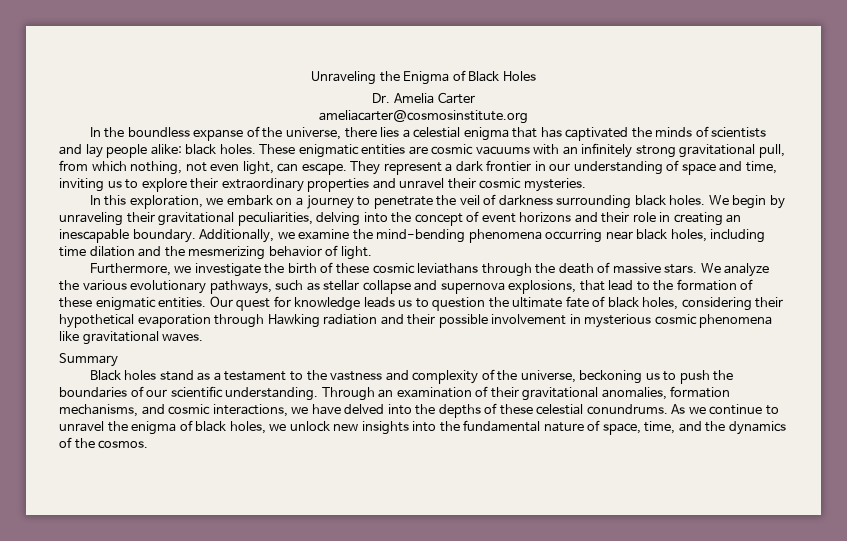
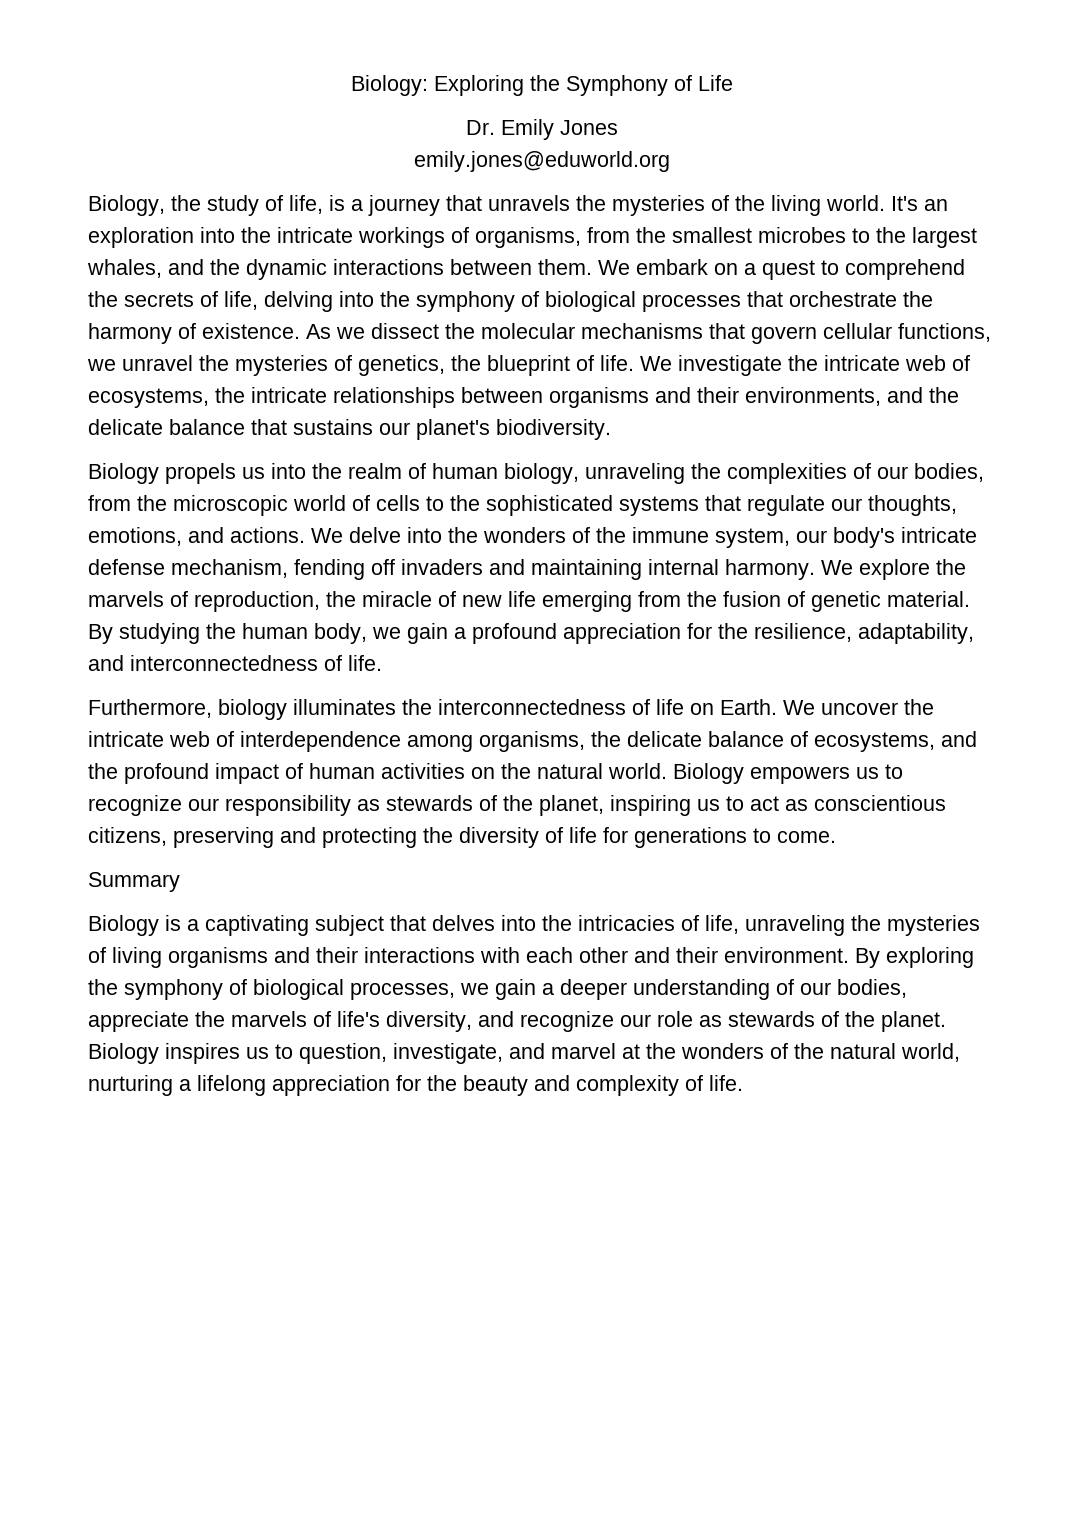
[311,70,536,85] [372,92,475,104] [319,110,528,124] [89,126,767,141] [59,143,785,158] [59,160,777,175] [59,178,586,192] [89,194,785,209] [59,211,742,226] [59,229,766,243] [59,245,372,260] [89,262,770,277] [59,279,754,294] [59,296,784,311] [59,314,773,328] [59,331,204,345] [59,353,118,367] [89,369,734,384] [59,386,731,401] [59,403,779,418] [59,420,786,435] [59,437,149,449] Unraveling the Enigma of Black Holes // Dr. Amelia Carter // ameliacarter@cosmosinstitute.org // In the boundless expanse of the universe, there lies a celestial enigma that has captivated the minds of scientists and lay people alike: black holes. These enigmatic entities are cosmic vacuums with an infinitely strong gravitational pull, from which nothing, not even light, can escape. They represent a dark frontier in our understanding of space and time, inviting us to explore their extraordinary properties and unravel their cosmic mysteries. // In this exploration, we embark on a journey to penetrate the veil of darkness surrounding black holes. We begin by unraveling their gravitational peculiarities, delving into the concept of event horizons and their role in creating an inescapable boundary. Additionally, we examine the mind-bending phenomena occurring near black holes, including time dilation and the mesmerizing behavior of light. // Furthermore, we investigate the birth of these cosmic leviathans through the death of massive stars. We analyze the various evolutionary pathways, such as stellar collapse and supernova explosions, that lead to the formation of these enigmatic entities. Our quest for knowledge leads us to question the ultimate fate of black holes, considering their hypothetical evaporation through Hawking radiation and their possible involvement in mysterious cosmic phenomena like gravitational waves. // Summary // Black holes stand as a testament to the vastness and complexity of the universe, beckoning us to push the boundaries of our scientific understanding. Through an examination of their gravitational anomalies, formation mechanisms, and cosmic interactions, we have delved into the depths of these celestial conundrums. As we continue to unravel the enigma of black holes, we unlock new insights into the fundamental nature of space, time, and the dynamics of the cosmos. -> [351,75,733,96] [466,119,618,140] [414,151,670,172] [88,195,948,216] [88,227,977,248] [87,259,965,280] [88,291,933,312] [88,323,991,344] [87,355,970,376] [88,387,959,408] [88,419,611,440] [88,463,984,484] [88,495,957,516] [88,527,977,548] [88,559,966,580] [88,591,970,612] [88,623,974,644] [88,655,382,671] [88,699,934,720] [88,731,977,752] [88,763,903,784] [88,795,946,816] [88,827,836,848] [88,872,180,892] [88,915,980,936] [88,947,974,968] [88,979,907,1000] [88,1011,946,1032] [88,1043,960,1064] [88,1075,743,1096] Biology: Exploring the Symphony of Life // Dr. Emily Jones // emily.jones@eduworld.org // Biology, the study of life, is a journey that unravels the mysteries of the living world. It's an exploration into the intricate workings of organisms, from the smallest microbes to the largest whales, and the dynamic interactions between them. We embark on a quest to comprehend the secrets of life, delving into the symphony of biological processes that orchestrate the harmony of existence. As we dissect the molecular mechanisms that govern cellular functions, we unravel the mysteries of genetics, the blueprint of life. We investigate the intricate web of ecosystems, the intricate relationships between organisms and their environments, and the delicate balance that sustains our planet's biodiversity. // Biology propels us into the realm of human biology, unraveling the complexities of our bodies, from the microscopic world of cells to the sophisticated systems that regulate our thoughts, emotions, and actions. We delve into the wonders of the immune system, our body's intricate defense mechanism, fending off invaders and maintaining internal harmony. We explore the marvels of reproduction, the miracle of new life emerging from the fusion of genetic material. By studying the human body, we gain a profound appreciation for the resilience, adaptability, and interconnectedness of life. // Furthermore, biology illuminates the interconnectedness of life on Earth. We uncover the intricate web of interdependence among organisms, the delicate balance of ecosystems, and the profound impact of human activities on the natural world. Biology empowers us to recognize our responsibility as stewards of the planet, inspiring us to act as conscientious citizens, preserving and protecting the diversity of life for generations to come. // Summary // Biology is a captivating subject that delves into the intricacies of life, unraveling the mysteries of living organisms and their interactions with each other and their environment. By exploring the symphony of biological processes, we gain a deeper understanding of our bodies, appreciate the marvels of life's diversity, and recognize our role as stewards of the planet. Biology inspires us to question, investigate, and marvel at the wonders of the natural world, nurturing a lifelong appreciation for the beauty and complexity of life.

